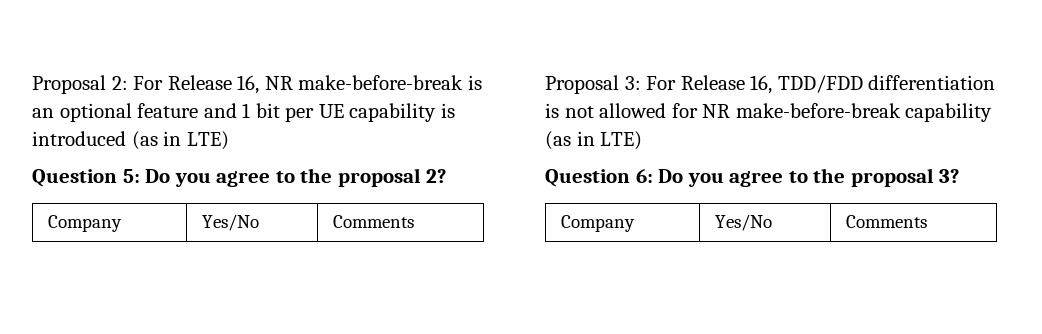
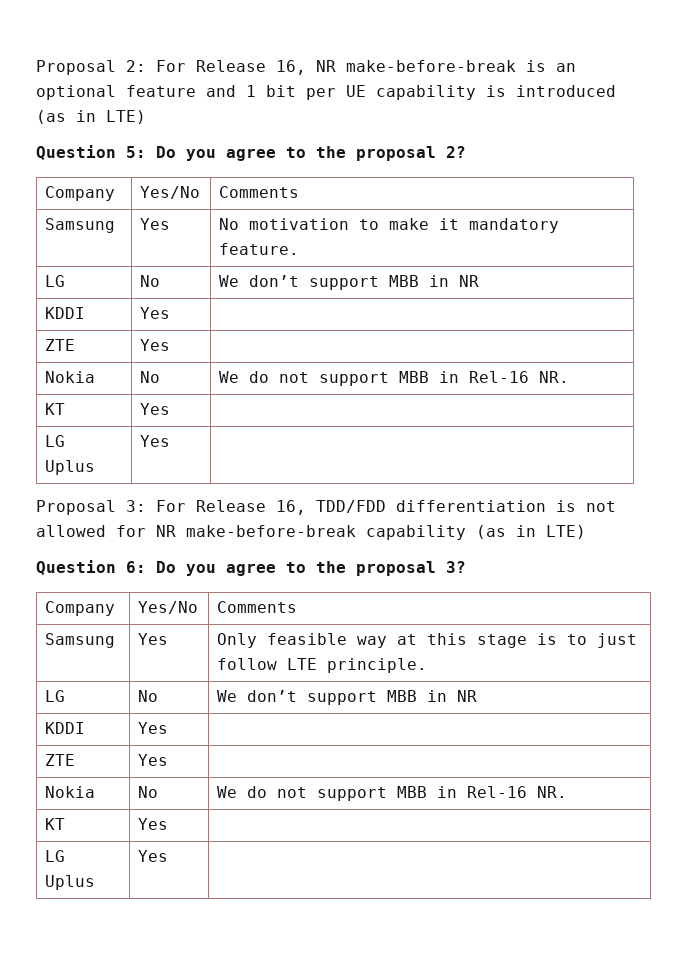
(414, 221) none -> [45,218,116,233] [140,218,171,230] [219,218,560,233] [219,243,300,255] [45,275,66,287] [140,275,161,287] [219,275,480,290] [45,307,86,319] [140,307,171,319] [45,339,76,351] [140,339,171,351] [45,371,96,383] [140,371,161,383] [219,371,570,386] [45,403,66,415] [140,403,171,415] [45,435,66,447] [45,460,96,475] [140,435,171,447] // Samsung | Yes | No motivation to make it mandatory feature. // LG | No | We don’t support MBB in NR // KDDI | Yes | // ZTE | Yes | // Nokia | No | We do not support MBB in Rel-16 NR. // KT | Yes | // LG Uplus | Yes |
(927, 221) none -> [45,633,116,648] [138,633,169,645] [217,633,638,648] [217,658,428,673] [45,690,66,702] [138,690,159,702] [217,690,478,705] [45,722,86,734] [138,722,169,734] [45,754,76,766] [138,754,169,766] [45,786,96,798] [138,786,159,798] [217,786,568,801] [45,818,66,830] [138,818,169,830] [45,850,66,862] [45,875,96,890] [138,850,169,862] // Samsung | Yes | Only feasible way at this stage is to just follow LTE principle. // LG | No | We don’t support MBB in NR // KDDI | Yes | // ZTE | Yes | // Nokia | No | We do not support MBB in Rel-16 NR. // KT | Yes | // LG Uplus | Yes |

